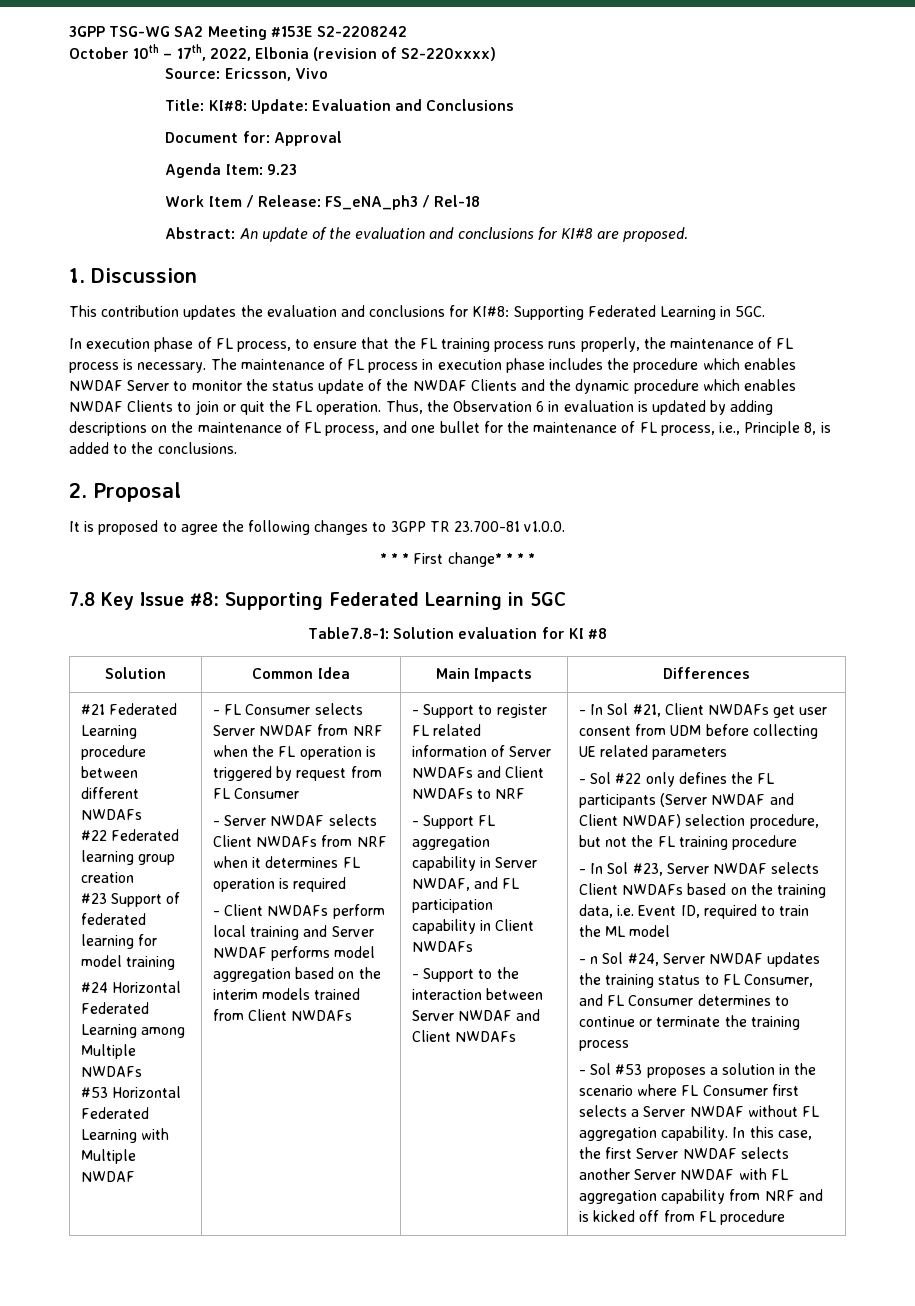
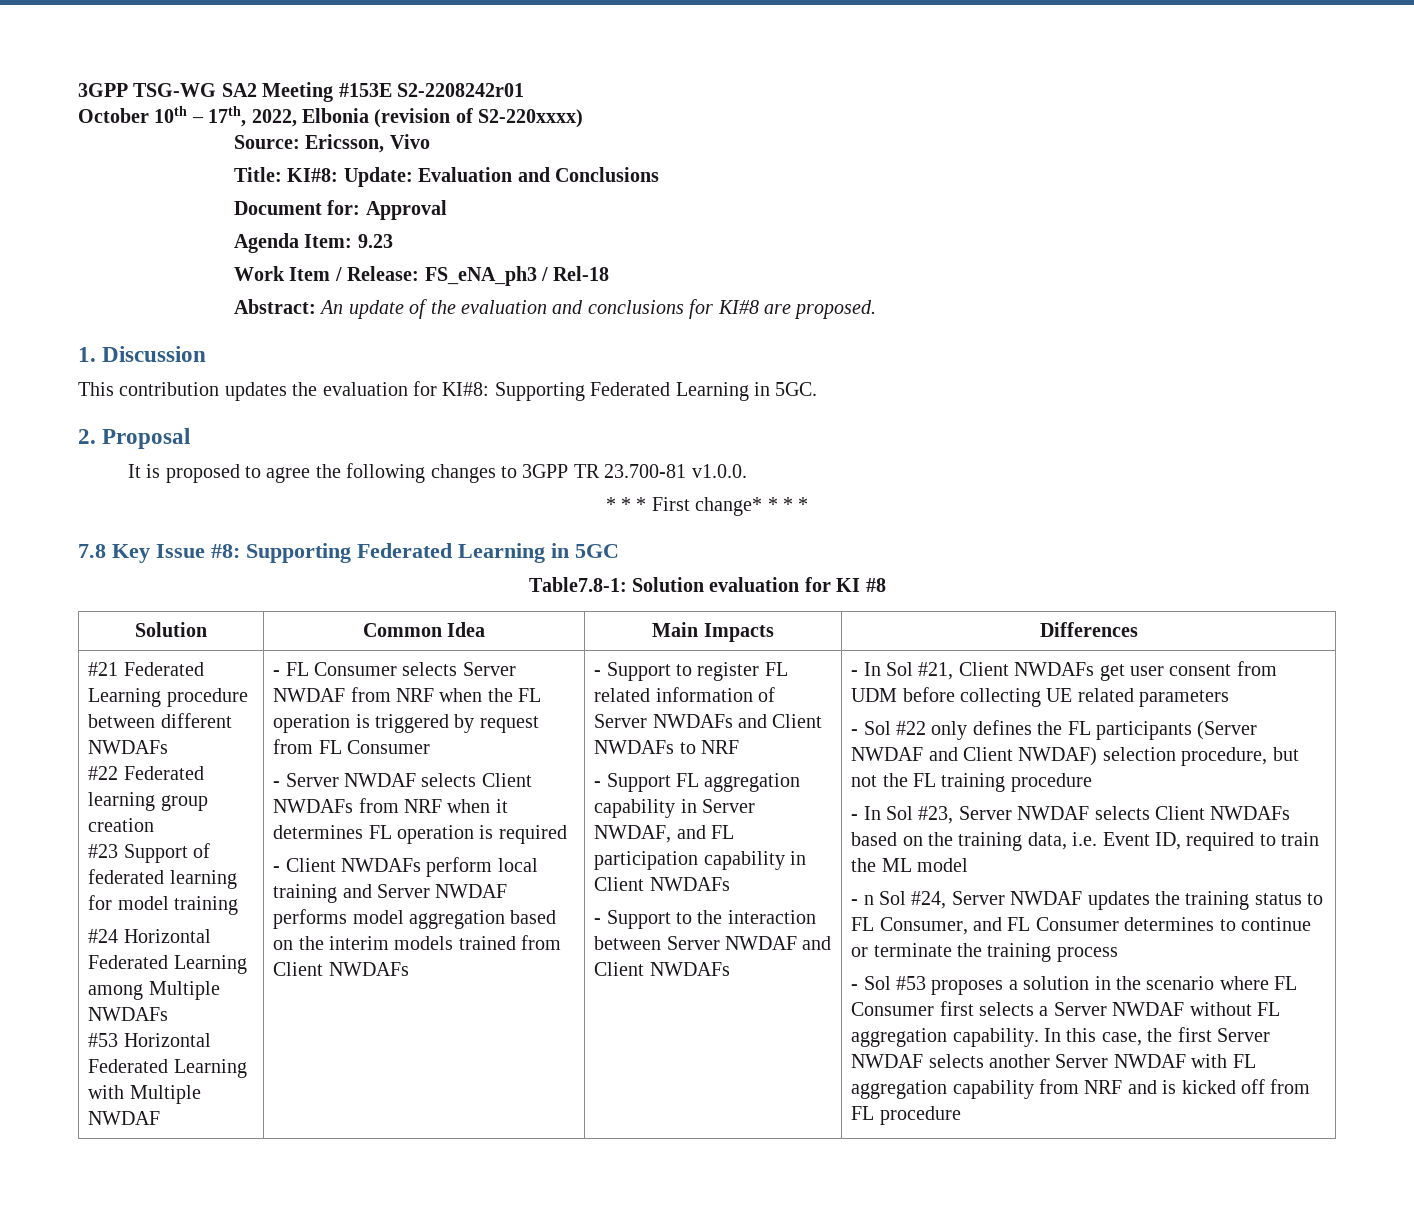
[316,26,407,37] S2-2208242 -> [397,83,524,97] S2-2208242r01
[340,305,446,317] and conclusions -> (408, 389) none
[69,337,794,352] [69,358,796,373] [69,379,796,394] [69,400,774,415] [69,421,831,436] [69,442,237,454] // In execution phase of FL process, to ensure that the FL training process runs properly, the maintenance of FL process is necessary. The maintenance of FL process in execution phase includes the procedure which enables NWDAF Server to monitor the status update of the NWDAF Clients and the dynamic procedure which enables NWDAF Clients to join or quit the FL operation. Thus, the Observation 6 in evaluation is updated by adding descriptions on the maintenance of FL process, and one bullet for the maintenance of FL process, i.e., Principle 8, is added to the conclusions. -> (818, 389) none

